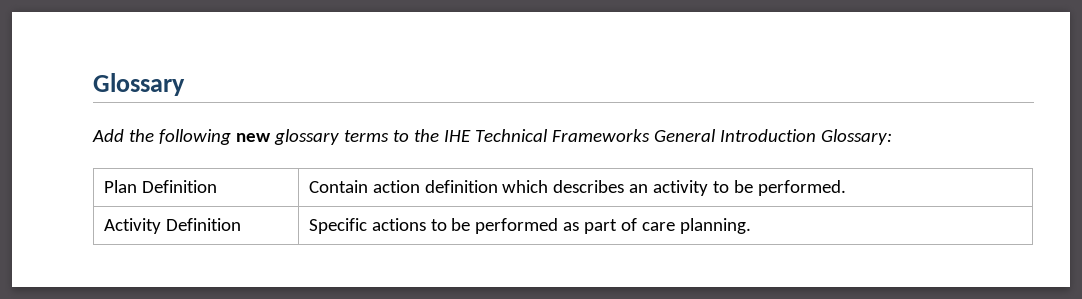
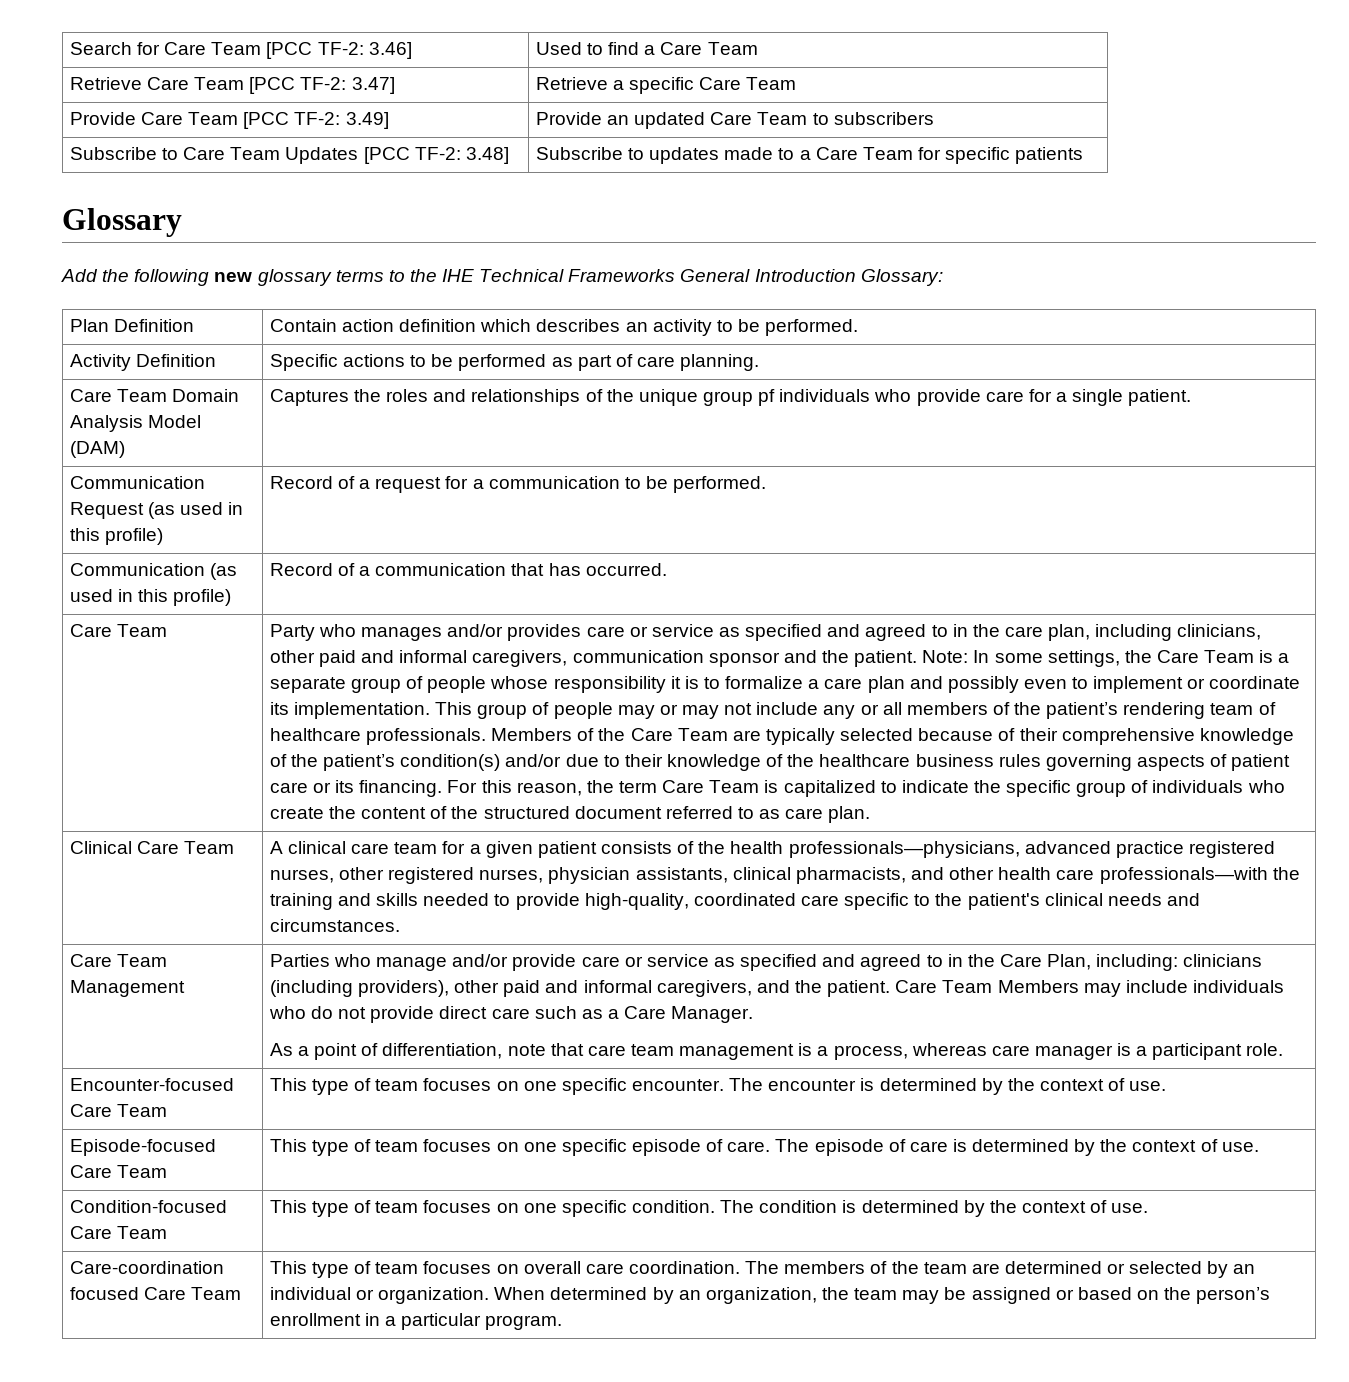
(93, 84) none -> [69,42,412,59] [535,42,758,55] [69,77,395,94] [535,77,797,94] [69,112,389,129] [535,112,934,129] [69,147,509,164] [535,147,1084,164] Search for Care Team [PCC TF-2: 3.46] | Used to find a Care Team // Retrieve Care Team [PCC TF-2: 3.47] | Retrieve a specific Care Team // Provide Care Team [PCC TF-2: 3.49] | Provide an updated Care Team to subscribers // Subscribe to Care Team Updates [PCC TF-2: 3.48] | Subscribe to updates made to a Care Team for specific patients //
(752, 226) none -> [69,389,240,402] [69,415,202,432] [69,441,125,458] [269,389,1192,406] [69,476,205,489] [69,502,244,519] [69,528,164,545] [269,476,767,493] [69,563,238,580] [69,589,232,606] [269,563,667,576] [69,624,168,637] [269,624,1262,641] [269,650,1290,667] [269,676,1301,693] [269,702,1276,719] [269,728,1294,745] [269,754,1291,771] [269,780,1285,797] [269,806,871,823] [69,841,235,854] [269,841,1275,858] [269,867,1300,884] [269,893,1200,910] [269,919,400,932] [69,954,168,967] [69,980,185,997] [269,954,1263,971] [269,980,1284,997] [268,1006,754,1023] [269,1043,1284,1060] [69,1078,234,1091] [69,1104,168,1117] [269,1078,1167,1095] [69,1139,216,1156] [69,1165,168,1178] [269,1139,1259,1156] [69,1200,227,1213] [69,1226,168,1239] [269,1200,1149,1217] [69,1261,224,1274] [69,1287,242,1300] [269,1261,1256,1278] [269,1287,1271,1304] [269,1313,563,1330] // Care Team Domain Analysis Model (DAM) | Captures the roles and relationships of the unique group pf individuals who provide care for a single patient. // Communication Request (as used in this profile) | Record of a request for a communication to be performed. // Communication (as used in this profile) | Record of a communication that has occurred. // Care Team | Party who manages and/or provides care or service as specified and agreed to in the care plan, including clinicians, other paid and informal caregivers, communication sponsor and the patient. Note: In some settings, the Care Team is a separate group of people whose responsibility it is to formalize a care plan and possibly even to implement or coordinate its implementation. This group of people may or may not include any or all members of the patient’s rendering team of healthcare professionals. Members of the Care Team are typically selected because of their comprehensive knowledge of the patient’s condition(s) and/or due to their knowledge of the healthcare business rules governing aspects of patient care or its financing. For this reason, the term Care Team is capitalized to indicate the specific group of individuals who create the content of the structured document referred to as care plan. // Clinical Care Team | A clinical care team for a given patient consists of the health professionals—physicians, advanced practice registered nurses, other registered nurses, physician assistants, clinical pharmacists, and other health care professionals—with the training and skills needed to provide high-quality, coordinated care specific to the patient's clinical needs and circumstances. // Care Team Management | Parties who manage and/or provide care or service as specified and agreed to in the Care Plan, including: clinicians (including providers), other paid and informal caregivers, and the patient. Care Team Members may include individuals who do not provide direct care such as a Care Manager. // As a point of differentiation, note that care team management is a process, whereas care manager is a participant role. // Encounter-focused Care Team | This type of team focuses on one specific encounter. The encounter is determined by the context of use. // Episode-focused Care Team | This type of team focuses on one specific episode of care. The episode of care is determined by the context of use. // Condition-focused Care Team | This type of team focuses on one specific condition. The condition is determined by the context of use. // Care-coordination focused Care Team | This type of team focuses on overall care coordination. The members of the team are determined or selected by an individual or organization. When determined by an organization, the team may be assigned or based on the person’s enrollment in a particular program.

